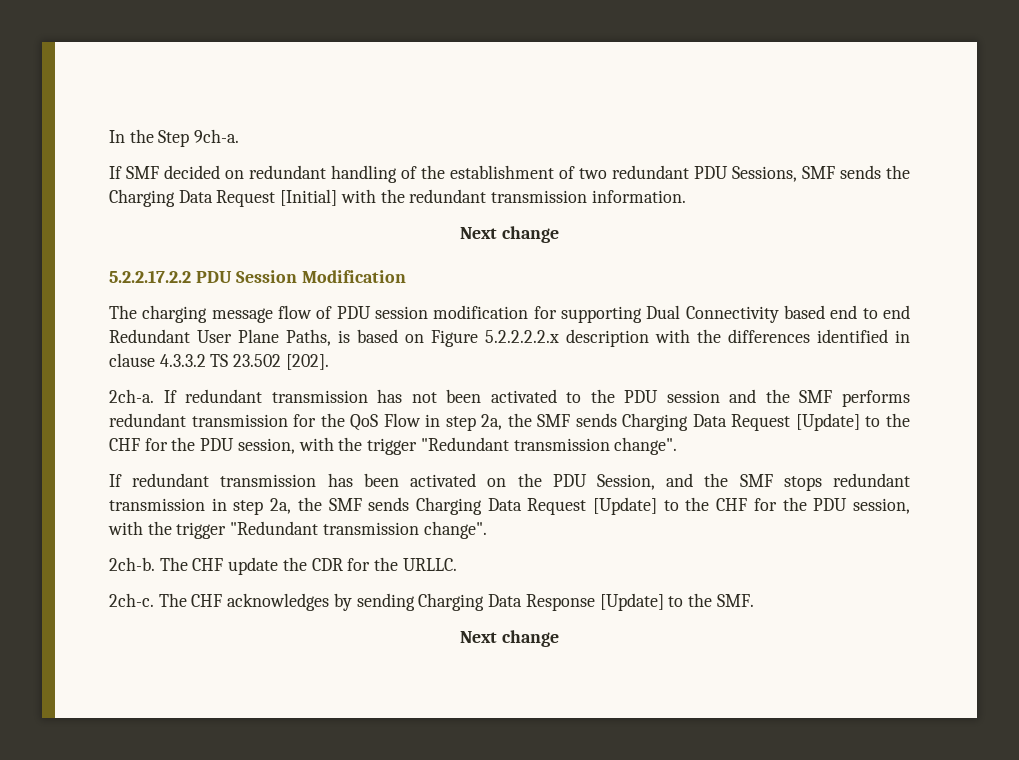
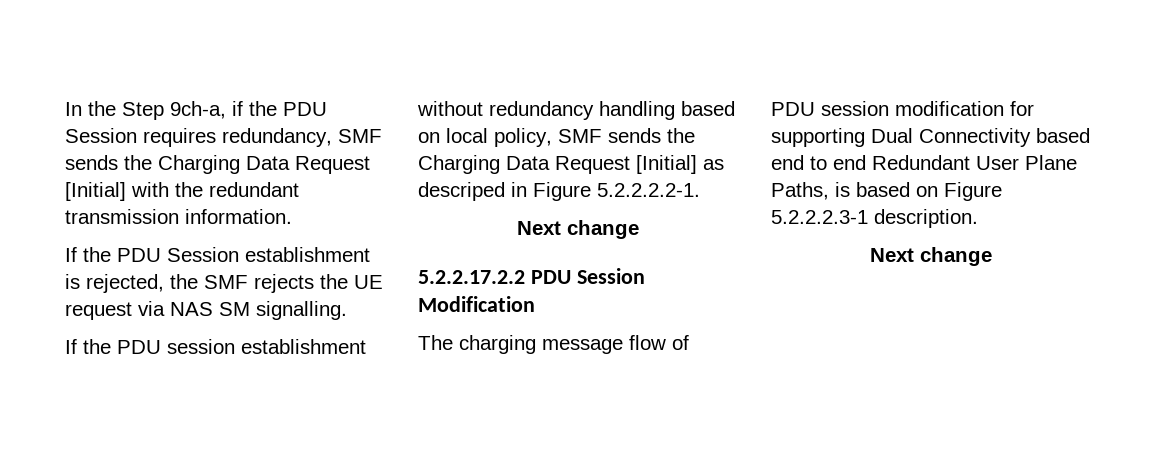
[194,129,240,143] [109,165,797,183] 9ch-a. // If SMF decided on redundant handling of the establishment of two redundant PDU Sessions, -> [170,101,327,119] [65,128,332,147] 9ch-a, if the PDU Session requires redundancy,
(686, 196) none -> [65,247,370,262] [65,274,383,293] [65,301,347,320] [65,339,366,354] [417,101,735,120] [418,128,695,147] [418,155,724,174] [418,182,700,201] // If the PDU Session establishment is rejected, the SMF rejects the UE request via NAS SM signalling. // If the PDU session establishment without redundancy handling based on local policy, SMF sends the Charging Data Request [Initial] as descriped in Figure 5.2.2.2.2-1.
[485,329,910,347] [109,353,329,370] [109,389,910,407] [109,413,910,431] [109,437,678,455] [109,473,910,491] [109,497,911,515] [108,521,487,539] [109,557,457,575] [109,593,754,611] 5.2.2.2.2.x description with the differences identified in clause 4.3.3.2 TS 23.502 [202]. // 2ch-a. If redundant transmission has not been activated to the PDU session and the SMF performs redundant transmission for the QoS Flow in step 2a, the SMF sends Charging Data Request [Update] to the CHF for the PDU session, with the trigger "Redundant transmission change". // If redundant transmission has been activated on the PDU Session, and the SMF stops redundant transmission in step 2a, the SMF sends Charging Data Request [Update] to the CHF for the PDU session, with the trigger "Redundant transmission change". // 2ch-b. The CHF update the CDR for the URLLC. // 2ch-c. The CHF acknowledges by sending Charging Data Response [Update] to the SMF. -> [771,209,978,228] 5.2.2.2.3-1 description.

